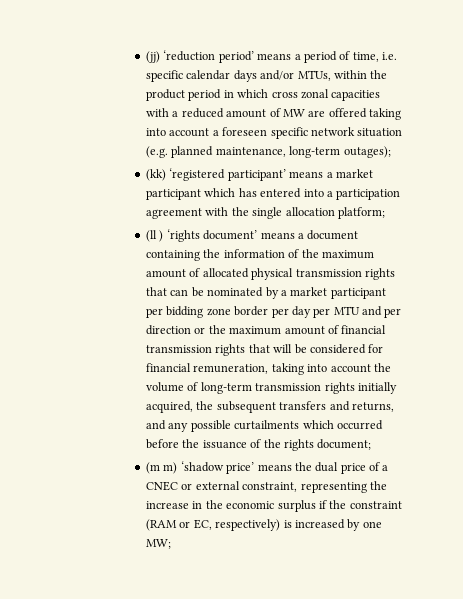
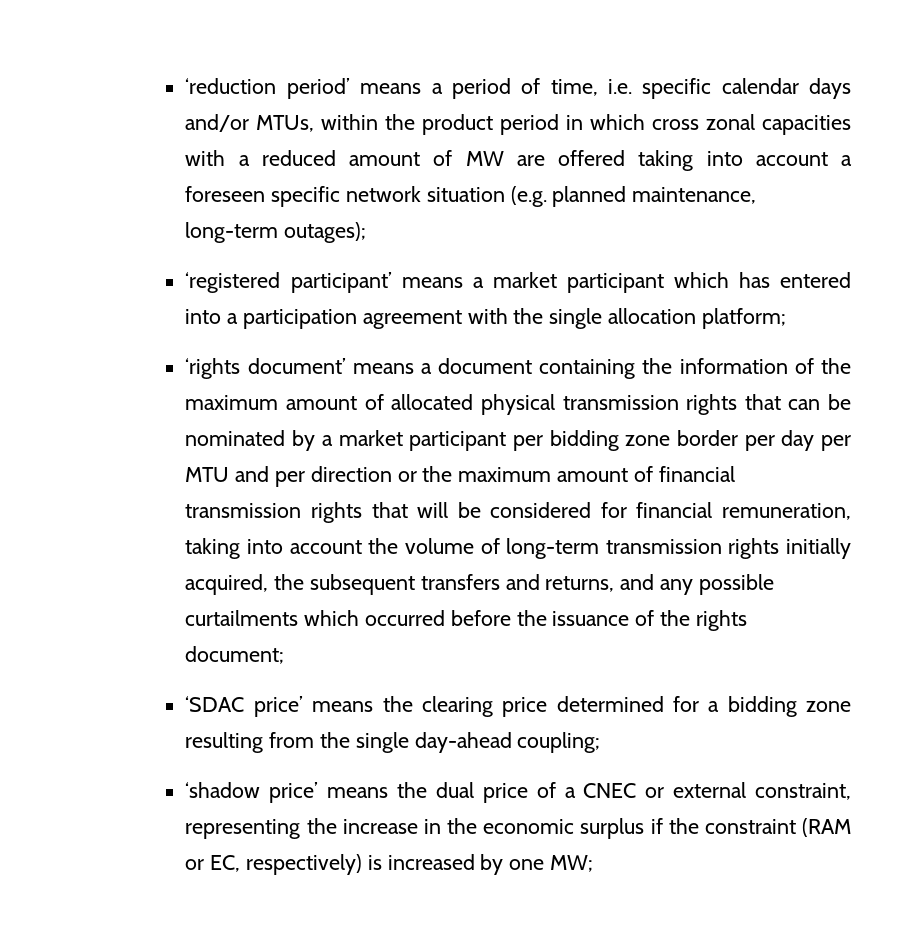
[145,51,160,63] (jj) -> (185, 86) none
[145,169,166,181] (kk) -> (367, 232) none
[145,230,164,242] (ll ) -> (786, 318) none
[145,462,178,474] (m m) -> [185,696,851,717] [185,732,601,753] ‘SDAC price’ means the clearing price determined for a bidding zone resulting from the single day-ahead coupling; //

